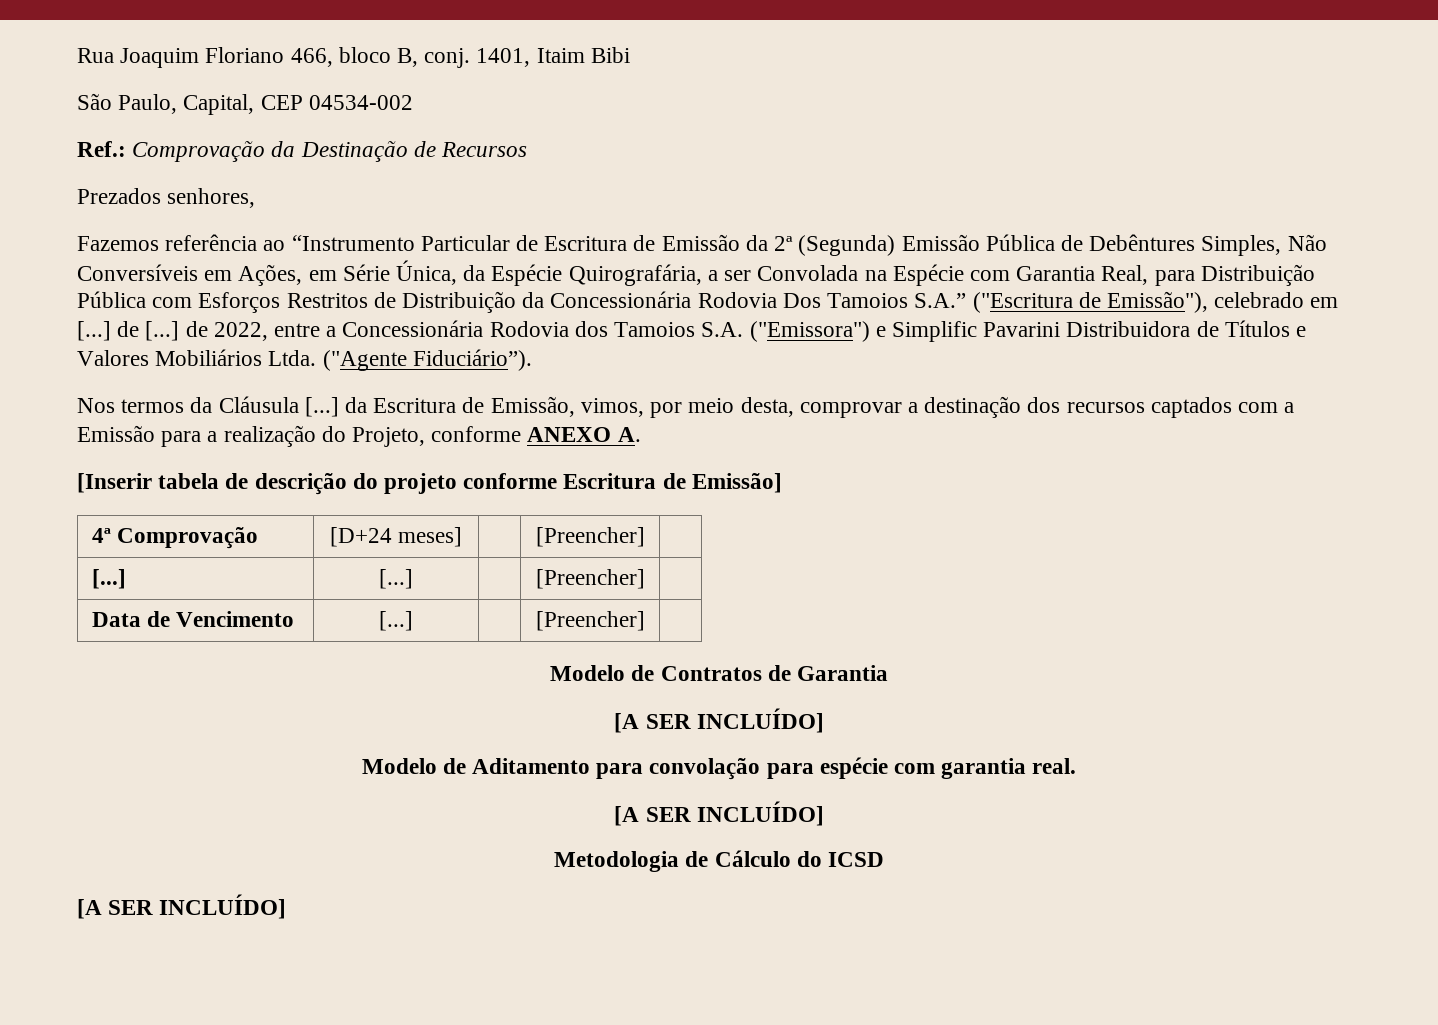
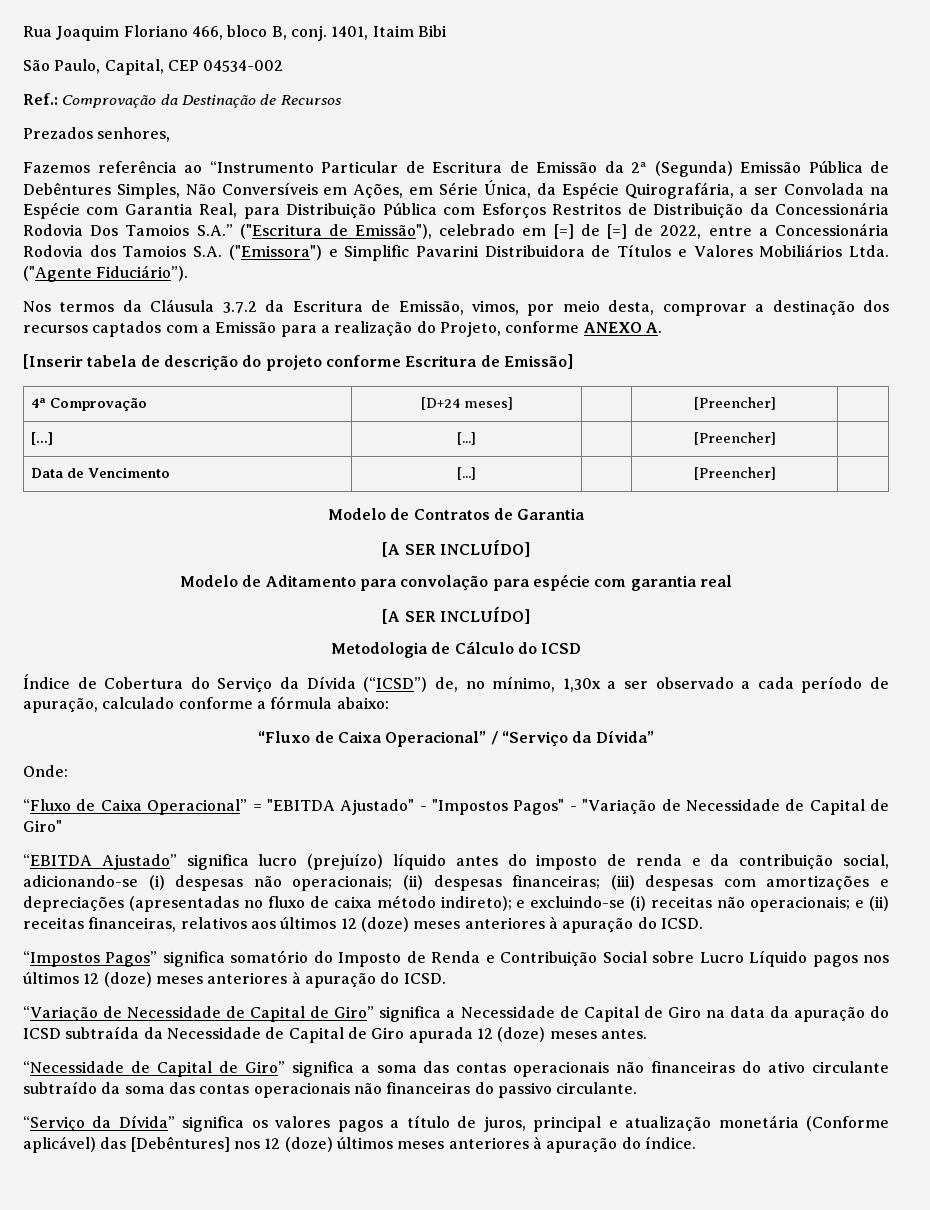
[77,321,180,341] [...] de [...] -> [553,224,628,239] [=] de [=]
[304,397,339,417] [...] -> [222,301,257,313] 3.7.2
[1032,758,1077,774] real. -> [699,575,732,587] real
[77,894,287,919] [A SER INCLUÍDO] -> [23,674,889,693] [23,696,389,713] [258,731,654,747] [23,765,68,777] [23,799,889,815] [23,820,62,832] [23,853,890,870] [23,875,890,891] [23,895,890,912] [23,916,703,933] [23,950,890,967] [22,971,446,988] [23,1006,889,1022] [23,1026,647,1043] [23,1061,890,1077] [23,1081,638,1098] [23,1115,890,1132] [23,1136,696,1153] Índice de Cobertura do Serviço da Dívida (“ICSD”) de, no mínimo, 1,30x a ser observado a cada período de apuração, calculado conforme a fórmula abaixo: // “Fluxo de Caixa Operacional” / “Serviço da Dívida” // Onde: // “Fluxo de Caixa Operacional” = "EBITDA Ajustado" - "Impostos Pagos" - "Variação de Necessidade de Capital de Giro" // “EBITDA Ajustado” significa lucro (prejuízo) líquido antes do imposto de renda e da contribuição social, adicionando-se (i) despesas não operacionais; (ii) despesas financeiras; (iii) despesas com amortizações e depreciações (apresentadas no fluxo de caixa método indireto); e excluindo-se (i) receitas não operacionais; e (ii) receitas financeiras, relativos aos últimos 12 (doze) meses anteriores à apuração do ICSD. // “Impostos Pagos” significa somatório do Imposto de Renda e Contribuição Social sobre Lucro Líquido pagos nos últimos 12 (doze) meses anteriores à apuração do ICSD. // “Variação de Necessidade de Capital de Giro” significa a Necessidade de Capital de Giro na data da apuração do ICSD subtraída da Necessidade de Capital de Giro apurada 12 (doze) meses antes. // “Necessidade de Capital de Giro” significa a soma das contas operacionais não financeiras do ativo circulante subtraído da soma das contas operacionais não financeiras do passivo circulante. // “Serviço da Dívida” significa os valores pagos a título de juros, principal e atualização monetária (Conforme aplicável) das [Debêntures] nos 12 (doze) últimos meses anteriores à apuração do índice.

